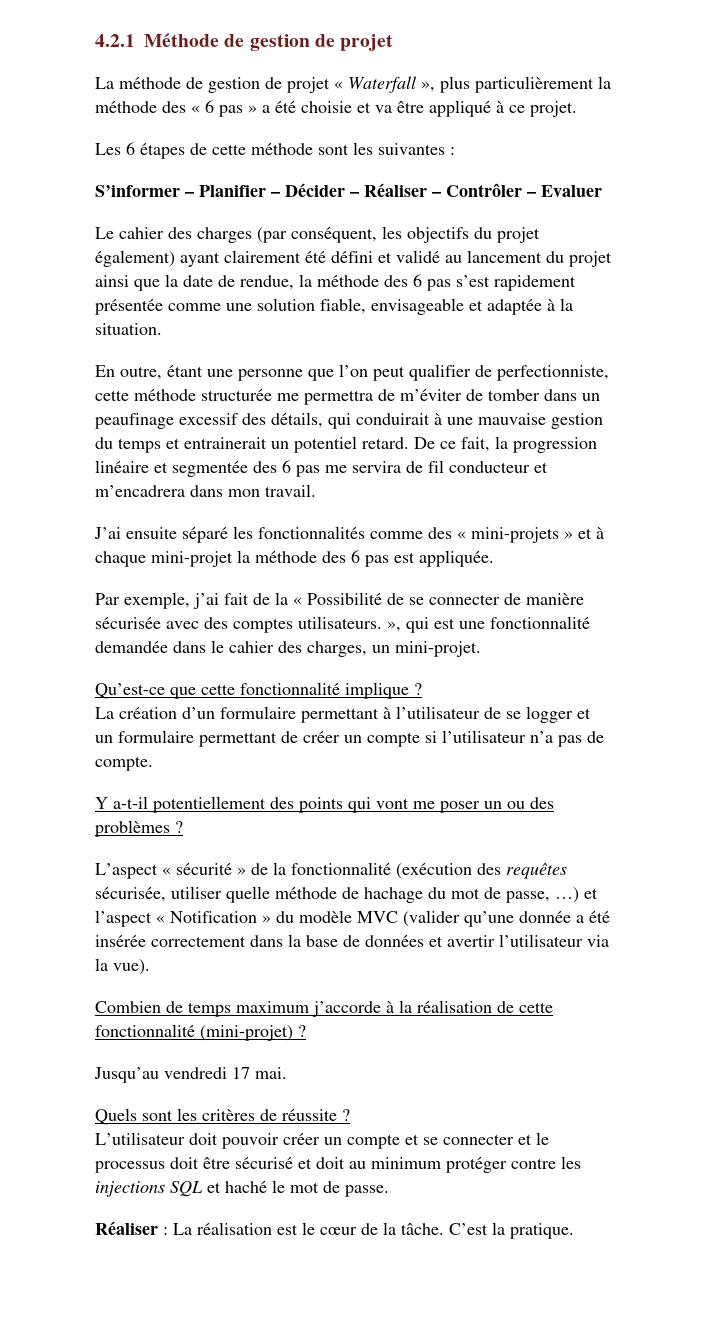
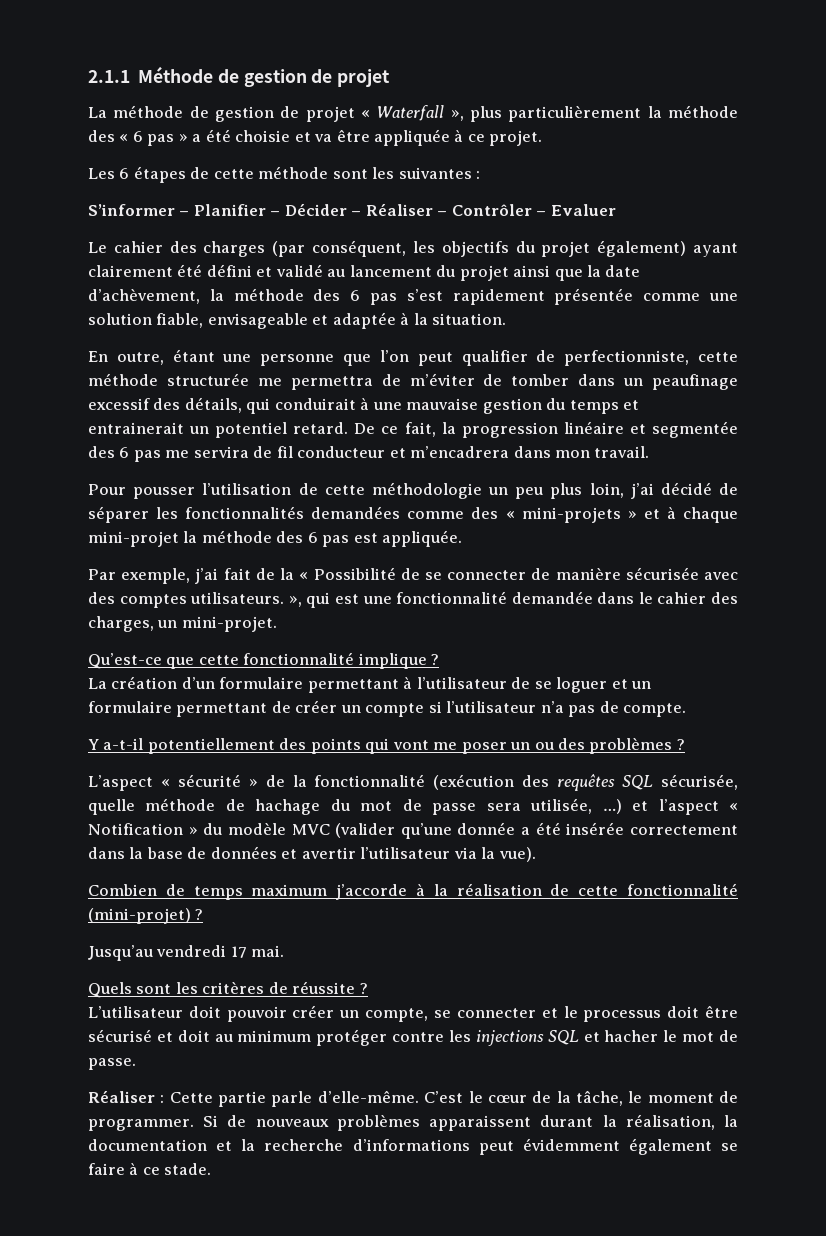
[95,34,135,47] 4.2.1 -> [88,70,130,83] 2.1.1
[429,100,491,117] appliqué -> [374,129,451,146] appliquée
[218,275,294,290] de rendue, -> [88,288,200,304] d’achèvement,
[94,527,228,543] J’ai ensuite séparé -> [88,482,738,499] [88,506,149,523] Pour pousser l’utilisation de cette méthodologie un peu plus loin, j’ai décidé de séparer
(365, 532) none -> [311,506,401,519] demandées
[526,706,573,723] logger -> [556,677,608,693] loguer
[95,886,222,902] sécurisée, utiliser -> [622,774,739,790] SQL sécurisée,
[506,891,550,903] passe, -> [432,798,593,815] passe sera utilisée,
[347,1134,419,1149] compte et -> [365,1008,429,1022] compte,
[225,1181,267,1193] haché -> [604,1030,659,1042] hacher
[173,1222,574,1239] La réalisation est le cœur de la tâche. C’est la pratique. -> [169,1090,738,1107] [88,1114,738,1131] [88,1138,738,1155] [88,1162,212,1175] Cette partie parle d’elle-même. C’est le cœur de la tâche, le moment de programmer. Si de nouveaux problèmes apparaissent durant la réalisation, la documentation et la recherche d’informations peut évidemment également se faire à ce stade.

